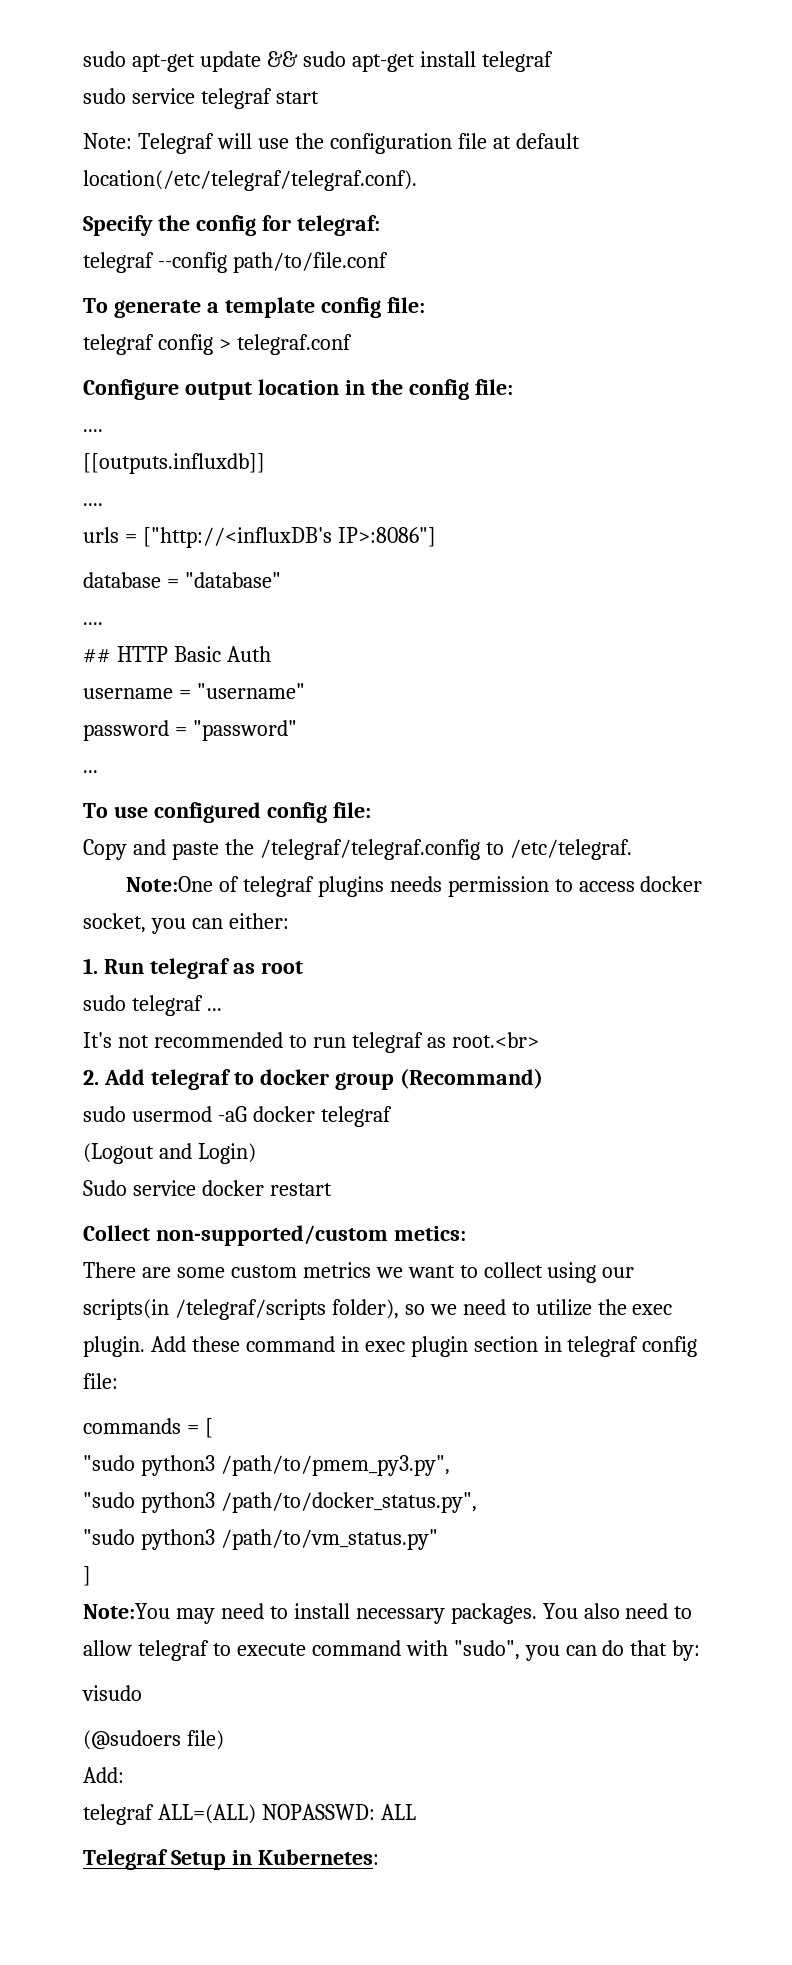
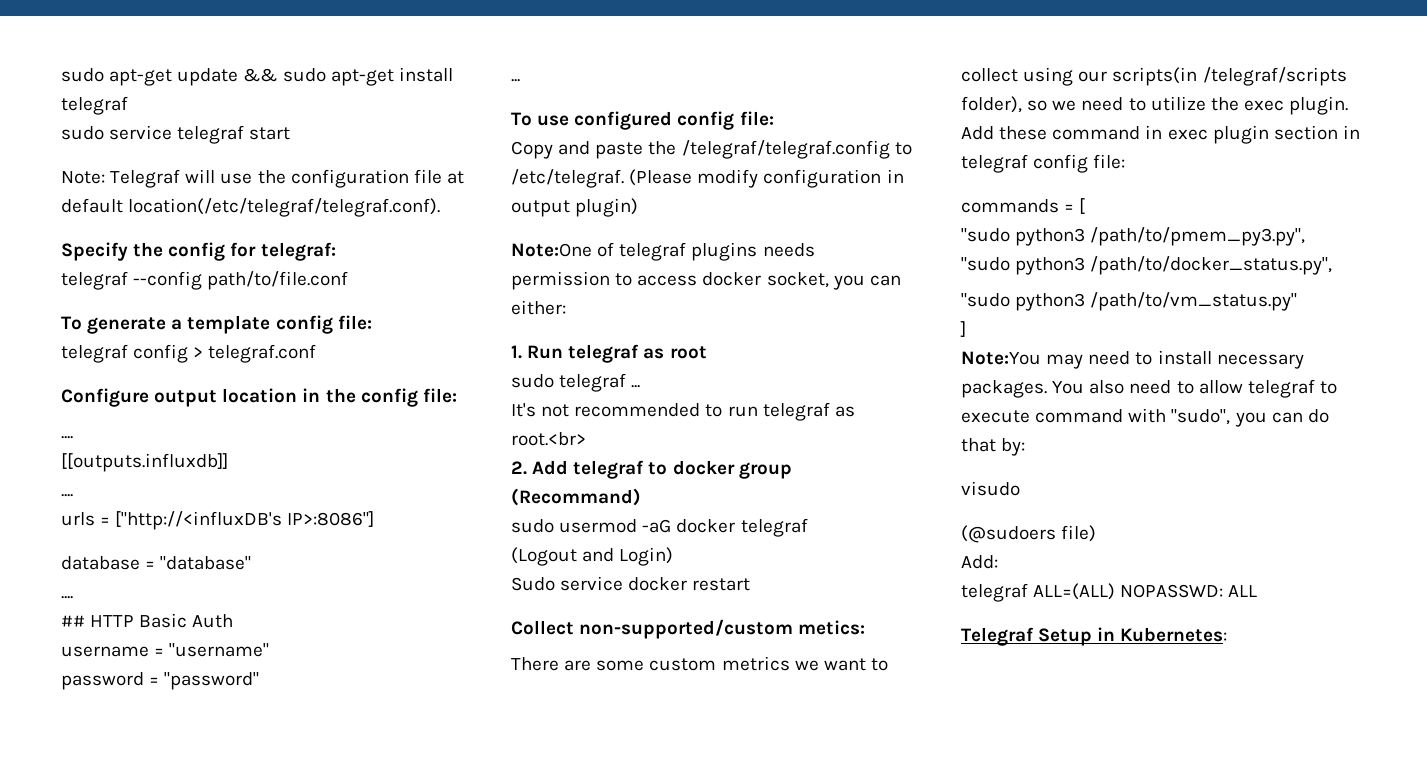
(632, 849) none -> [629,169,904,188] [511,198,639,217] (Please modify configuration in output plugin)

